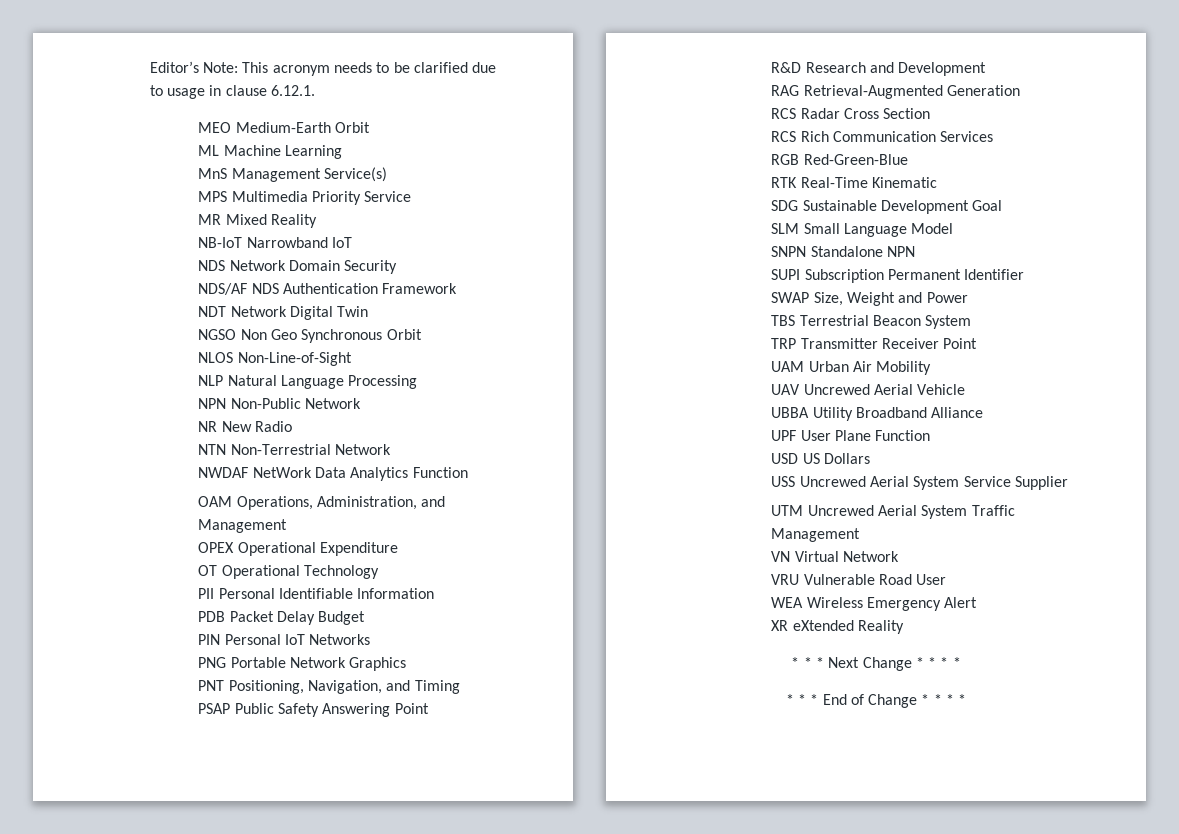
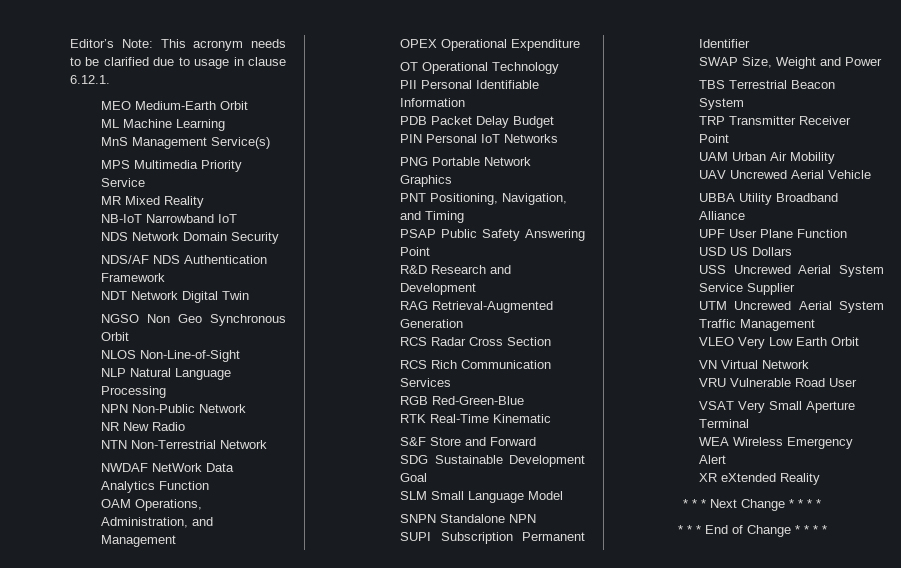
(937, 182) none -> [400,437,537,446] // S&F Store and Forward
(861, 535) none -> [699,337,860,349] // VLEO Very Low Earth Orbit
(947, 579) none -> [699,401,856,413] [699,419,750,428] // VSAT Very Small Aperture Terminal

